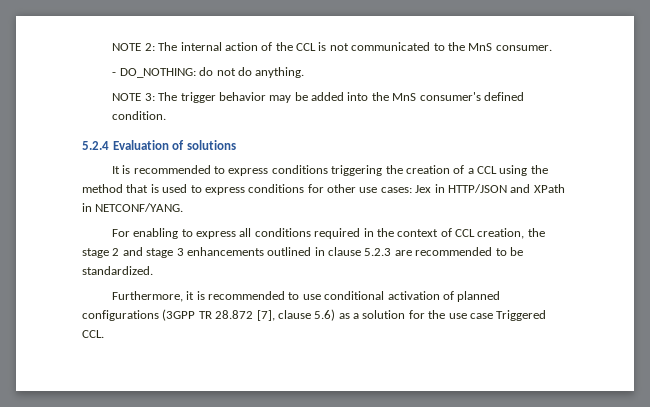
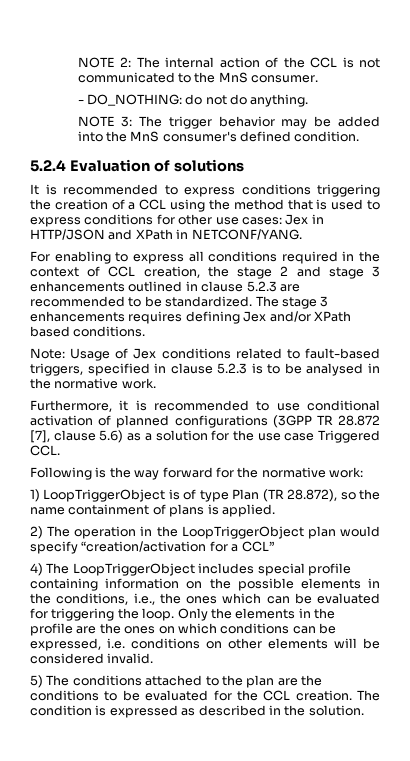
(153, 270) none -> [255,296,329,309] [30,311,351,324] [30,326,146,337] [30,348,380,361] [30,363,380,376] [30,378,156,389] The stage 3 enhancements requires defining Jex and/or XPath based conditions. // Note: Usage of Jex conditions related to fault-based triggers, specified in clause 5.2.3 is to be analysed in the normative work.
(104, 334) none -> [30,467,363,480] [30,489,381,502] [30,504,275,517] [30,526,380,539] [30,541,274,554] [30,563,351,576] [30,578,380,591] [30,593,380,605] [30,608,335,621] [30,623,336,636] [30,638,380,651] [30,653,154,664] [30,675,322,688] [30,690,380,701] [30,705,364,718] // Following is the way forward for the normative work: // 1) LoopTriggerObject is of type Plan (TR 28.872), so the name containment of plans is applied. // 2) The operation in the LoopTriggerObject plan would specify “creation/activation for a CCL” // 4) The LoopTriggerObject includes special profile containing information on the possible elements in the conditions, i.e., the ones which can be evaluated for triggering the loop. Only the elements in the profile are the ones on which conditions can be expressed, i.e. conditions on other elements will be considered invalid. // 5) The conditions attached to the plan are the conditions to be evaluated for the CCL creation. The condition is expressed as described in the solution.

